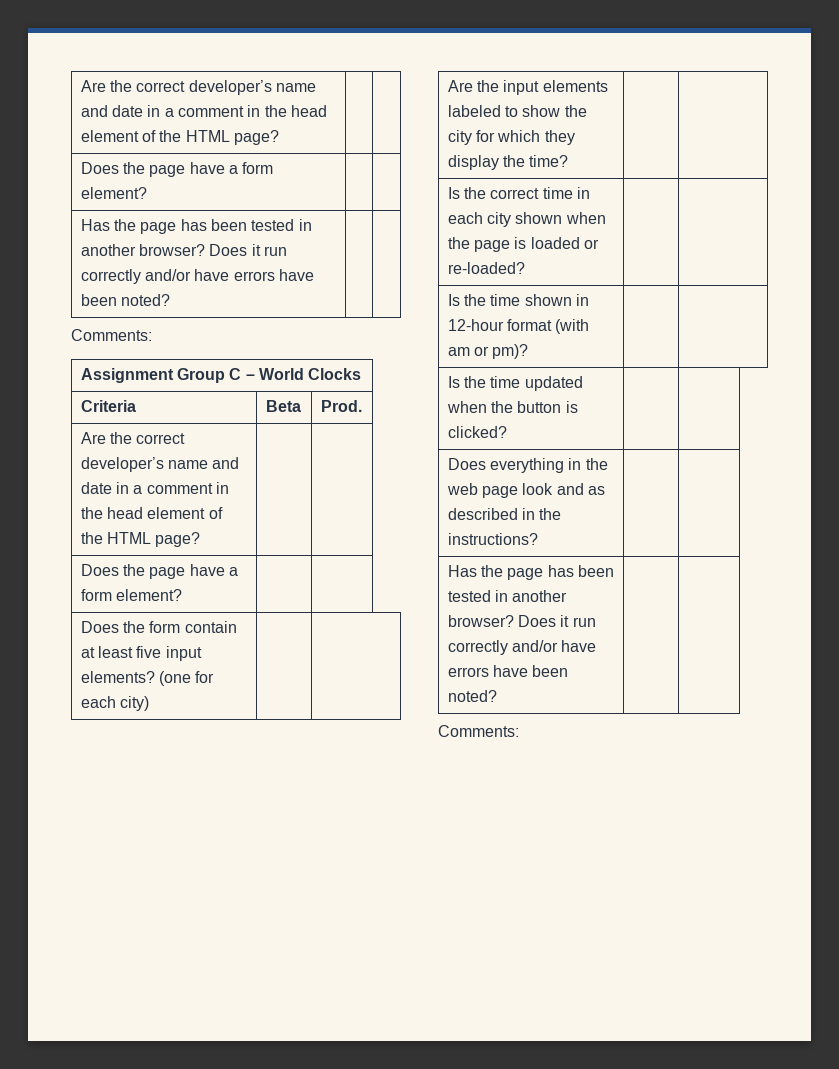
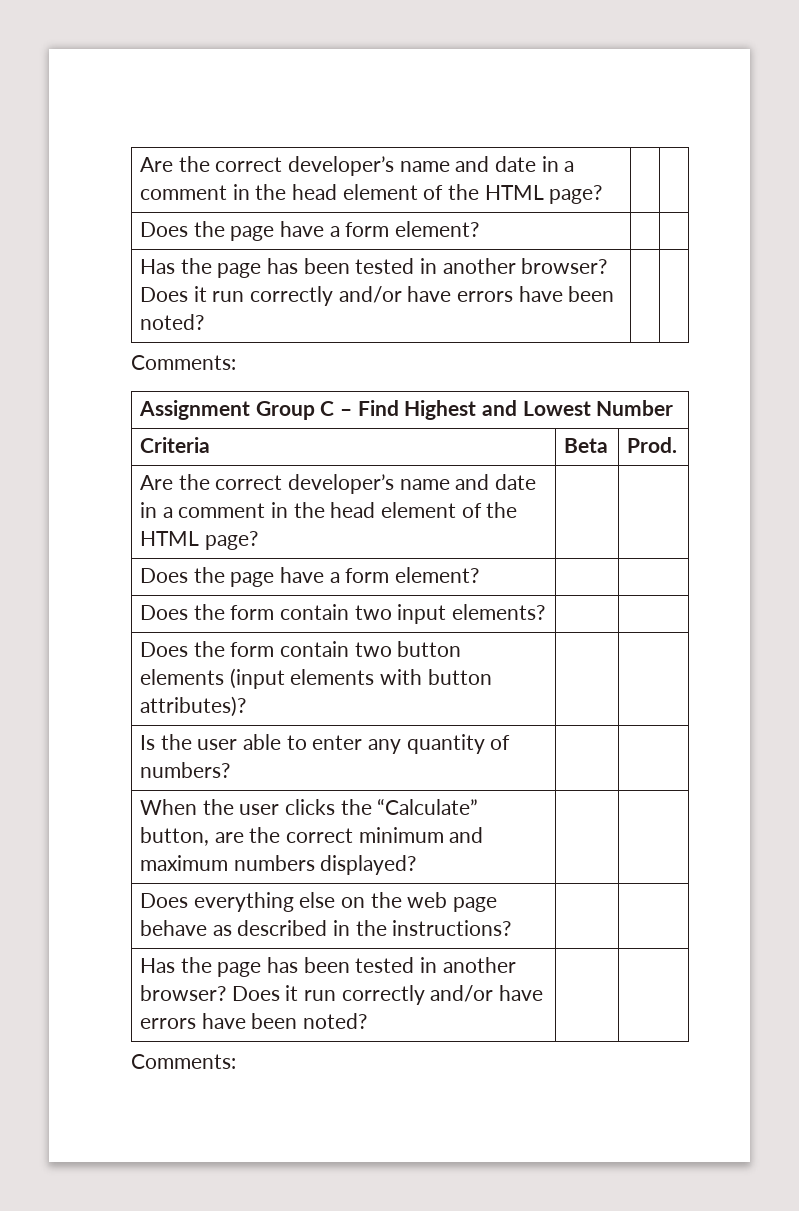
[258,368,362,380] World Clocks -> [357,400,674,420] Find Highest and Lowest Number
[80,646,162,658] at least five -> [354,605,392,620] two
[158,671,215,686] [80,696,149,711] [447,80,608,95] [447,105,587,117] [447,130,575,145] [447,155,569,170] [447,187,590,199] [447,212,606,227] [447,237,599,252] [447,262,525,274] [447,294,589,306] [447,319,590,334] [447,344,529,359] [447,376,583,391] [446,401,578,413] [447,426,507,438] (one for each city) | | // Are the input elements labeled to show the city for which they display the time? | | // Is the correct time in each city shown when the page is loaded or re-loaded? | | // Is the time shown in 12-hour format (with am or pm)? | | // Is the time updated when the button is clicked? -> [140,641,462,657] [140,668,492,689] [140,696,247,717] [140,734,511,754] [140,762,231,778] [140,798,479,815] [140,827,484,846] [140,855,417,875] | | // Does the form contain two button elements (input elements with button attributes)? | | // Is the user able to enter any quantity of numbers? | | // When the user clicks the “Calculate” button, are the correct minimum and maximum numbers displayed?
[568,458,582,470] in -> [299,892,366,908] else on
[522,483,584,495] look and -> [140,920,208,936] behave

